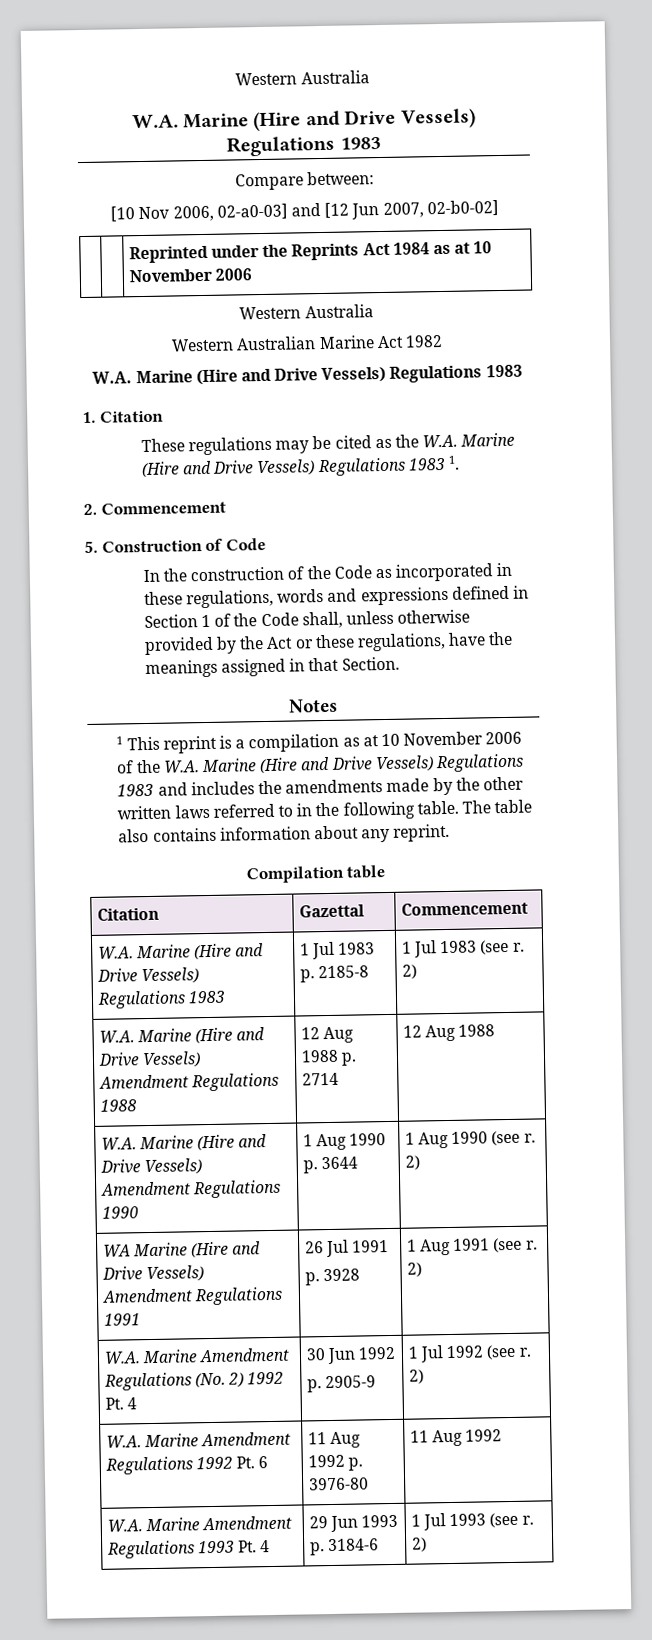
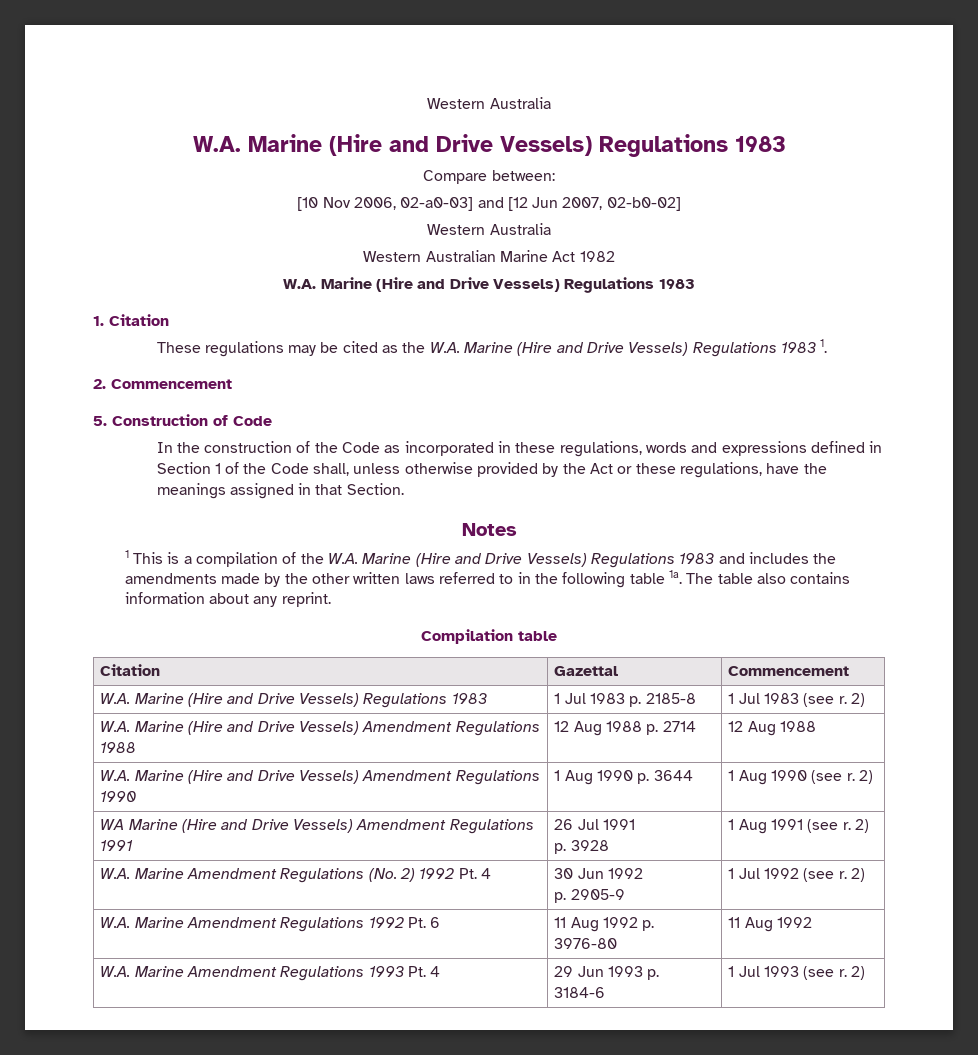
[128,241,493,264] [128,268,253,283] // | | Reprinted under the Reprints Act 1984 as at 10 November 2006 -> (681, 204) none
[162,735,217,754] reprint -> (164, 558) none
[342,731,523,747] as at 10 November 2006 -> (279, 559) none
[416,800,459,815] table. -> [629,570,682,584] table 1a.

